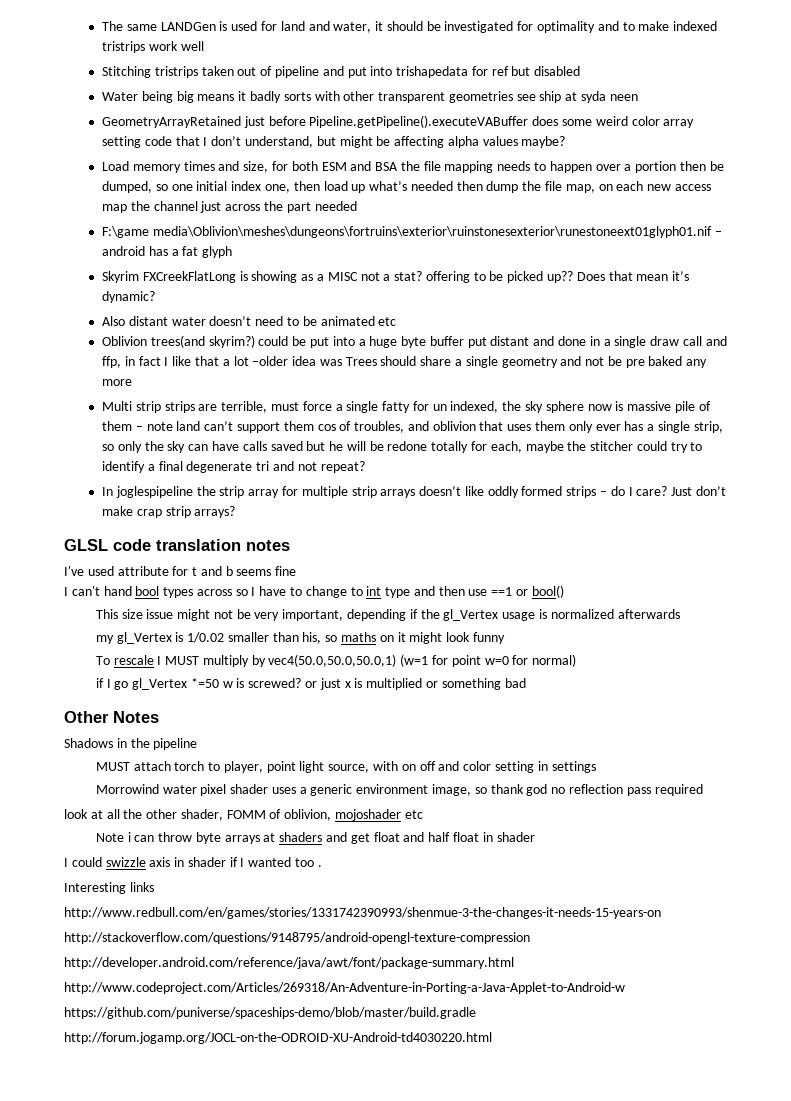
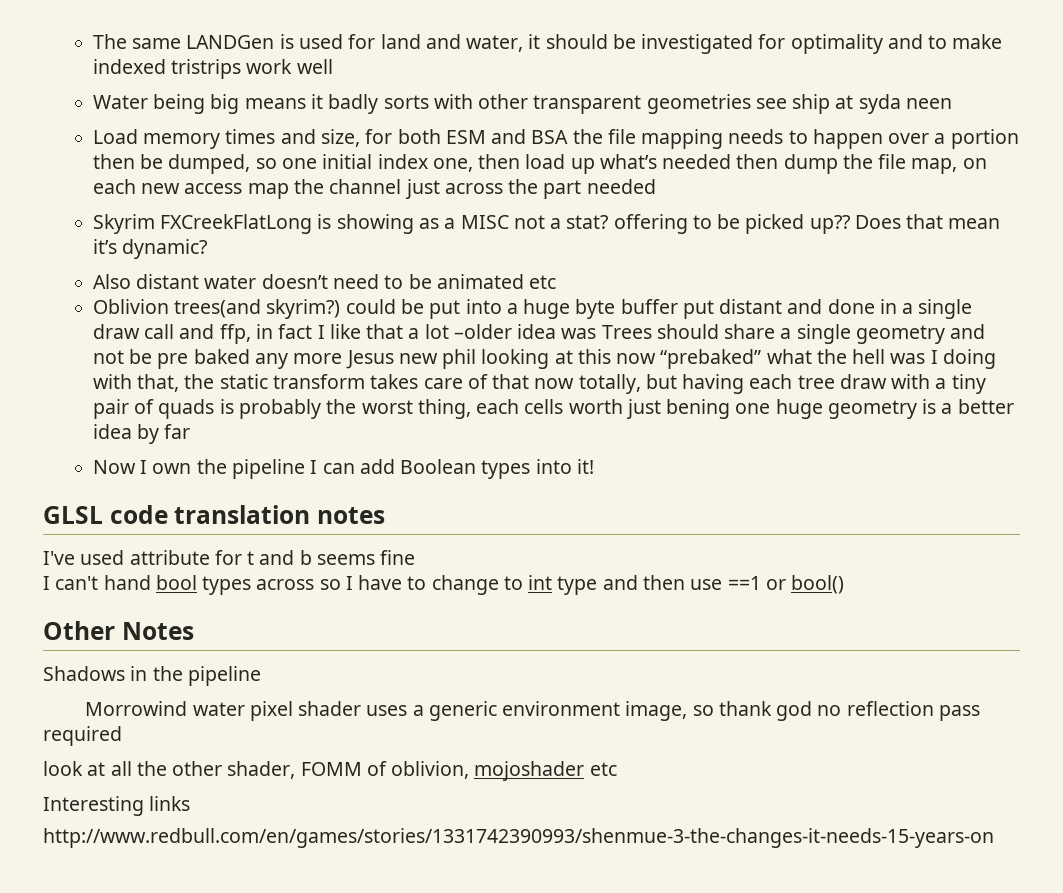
[102,66,581,78] // Stitching tristrips taken out of pipeline and put into trishapedata for ref but disabled -> (333, 66) none
[102,115,695,128] [102,136,566,148] // GeometryArrayRetained just before Pipeline.getPipeline().executeVABuffer does some weird color array setting code that I don’t understand, but might be affecting alpha values maybe? -> (952, 103) none
[102,226,722,238] [102,246,233,258] // F:\game media\Oblivion\meshes\dungeons\fortruins\exterior\ruinstonesexterior\runestoneext01glyph01.nif – android has a fat glyph -> (656, 186) none
[102,401,711,413] [102,421,723,433] [102,441,703,453] [102,461,365,473] [102,486,726,498] [102,506,236,518] // Multi strip strips are terrible, must force a single fatty for un indexed, the sky sphere now is massive pile of them – note land can’t support them cos of troubles, and oblivion that uses them only ever has a single strip, so only the sky can have calls saved but he will be redone totally for each, maybe the stitcher could try to identify a final degenerate tri and not repeat? // In joglespipeline the strip array for multiple strip arrays doesn’t like oddly formed strips – do I care? Just don’t make crap strip arrays? -> [345,349,996,369] [92,374,986,394] [92,399,1014,419] [92,424,191,444] [92,459,594,479] Jesus new phil looking at this now “prebaked” what the hell was I doing with that, the static transform takes care of that now totally, but having each tree draw with a tiny pair of quads is probably the worst thing, each cells worth just bening one huge geometry is a better idea by far // Now I own the pipeline I can add Boolean types into it!
[95,609,680,621] [95,632,505,644] [95,654,577,667] [95,678,526,690] // This size issue might not be very important, depending if the gl_Vertex usage is normalized afterwards // my gl_Vertex is 1/0.02 smaller than his, so maths on it might look funny // To rescale I MUST multiply by vec4(50.0,50.0,50.0,1) (w=1 for point w=0 for normal) // if I go gl_Vertex *=50 w is screwed? or just x is multiplied or something bad -> (845, 584) none
[95,761,596,773] // MUST attach torch to player, point light source, with on off and color setting in settings -> (261, 676) none
[95,832,535,844] [64,857,322,867] [64,882,154,894] [64,907,661,919] [64,932,530,944] [64,957,514,969] [64,982,625,994] [64,1007,476,1019] [64,1032,492,1044] Note i can throw byte arrays at shaders and get float and half float in shader // I could swizzle axis in shader if I wanted too . // Interesting links // http://www.redbull.com/en/games/stories/1331742390993/shenmue-3-the-changes-it-needs-15-years-on // http://stackoverflow.com/questions/9148795/android-opengl-texture-compression // http://developer.android.com/reference/java/awt/font/package-summary.html // http://www.codeproject.com/Articles/269318/An-Adventure-in-Porting-a-Java-Applet-to-Android-w // https://github.com/puniverse/spaceships-demo/blob/master/build.gradle // http://forum.jogamp.org/JOCL-on-the-ODROID-XU-Android-td4030220.html -> [43,796,191,816] [43,828,994,848] Interesting links // http://www.redbull.com/en/games/stories/1331742390993/shenmue-3-the-changes-it-needs-15-years-on

